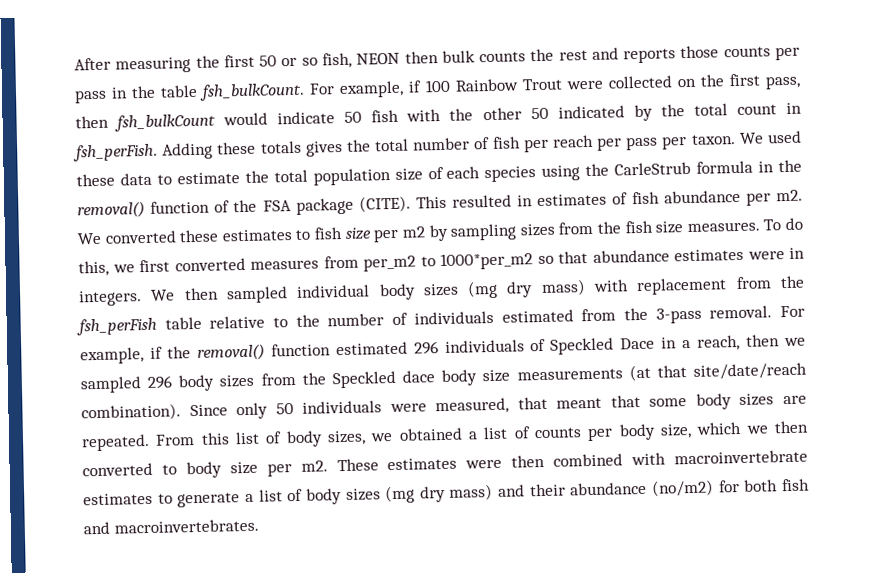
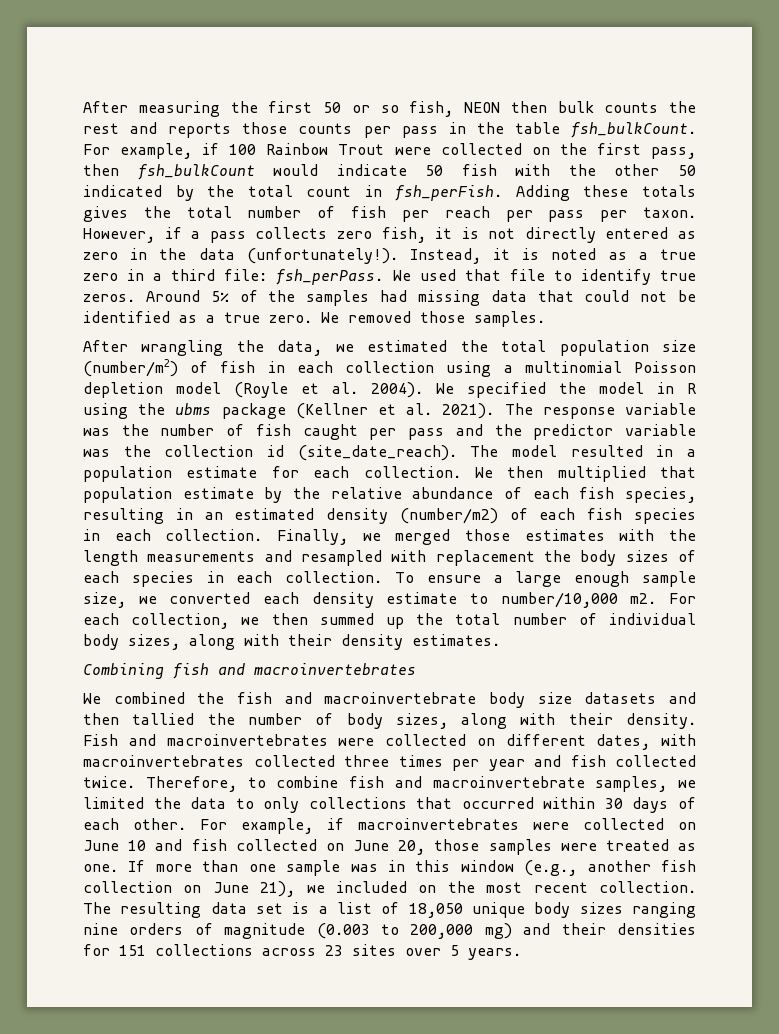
[738,130,802,144] [76,159,802,187] [77,189,803,219] [77,217,803,245] [78,247,805,277] [79,275,805,307] [76,305,805,336] [80,334,806,365] [80,362,807,394] [81,393,808,422] [81,420,810,452] [82,449,808,479] [83,478,810,508] [83,518,259,535] We used these data to estimate the total population size of each species using the CarleStrub formula in the removal() function of the FSA package (CITE). This resulted in estimates of fish abundance per m2. We converted these estimates to fish size per m2 by sampling sizes from the fish size measures. To do this, we first converted measures from per_m2 to 1000*per_m2 so that abundance estimates were in integers. We then sampled individual body sizes (mg dry mass) with replacement from the fsh_perFish table relative to the number of individuals estimated from the 3-pass removal. For example, if the removal() function estimated 296 individuals of Speckled Dace in a reach, then we sampled 296 body sizes from the Speckled dace body size measurements (at that site/date/reach combination). Since only 50 individuals were measured, that meant that some body sizes are repeated. From this list of body sizes, we obtained a list of counts per body size, which we then converted to body size per m2. These estimates were then combined with macroinvertebrate estimates to generate a list of body sizes (mg dry mass) and their abundance (no/m2) for both fish and macroinvertebrates. -> [83,227,696,243] [83,248,696,264] [83,269,696,285] [83,290,696,306] [83,311,545,327] [83,340,697,356] [83,359,696,377] [83,382,696,398] [83,403,696,419] [83,424,697,440] [83,445,696,461] [83,466,696,482] [83,487,696,503] [83,508,696,524] [83,529,696,545] [83,550,696,566] [83,571,696,587] [83,592,696,608] [83,613,696,629] [83,634,500,650] [83,663,416,679] [83,692,696,708] [83,713,696,729] [83,734,696,750] [83,755,696,771] [83,776,696,792] [83,797,696,813] [83,818,696,834] [83,839,696,855] [83,860,697,876] [83,881,696,897] [83,902,696,918] [83,923,696,939] [83,944,521,960] However, if a pass collects zero fish, it is not directly entered as zero in the data (unfortunately!). Instead, it is noted as a true zero in a third file: fsh_perPass. We used that file to identify true zeros. Around 5% of the samples had missing data that could not be identified as a true zero. We removed those samples. // After wrangling the data, we estimated the total population size (number/m2) of fish in each collection using a multinomial Poisson depletion model (Royle et al. 2004). We specified the model in R using the ubms package (Kellner et al. 2021). The response variable was the number of fish caught per pass and the predictor variable was the collection id (site_date_reach). The model resulted in a population estimate for each collection. We then multiplied that population estimate by the relative abundance of each fish species, resulting in an estimated density (number/m2) of each fish species in each collection. Finally, we merged those estimates with the length measurements and resampled with replacement the body sizes of each species in each collection. To ensure a large enough sample size, we converted each density estimate to number/10,000 m2. For each collection, we then summed up the total number of individual body sizes, along with their density estimates. // Combining fish and macroinvertebrates // We combined the fish and macroinvertebrate body size datasets and then tallied the number of body sizes, along with their density. Fish and macroinvertebrates were collected on different dates, with macroinvertebrates collected three times per year and fish collected twice. Therefore, to combine fish and macroinvertebrate samples, we limited the data to only collections that occurred within 30 days of each other. For example, if macroinvertebrates were collected on June 10 and fish collected on June 20, those samples were treated as one. If more than one sample was in this window (e.g., another fish collection on June 21), we included on the most recent collection. The resulting data set is a list of 18,050 unique body sizes ranging nine orders of magnitude (0.003 to 200,000 mg) and their densities for 151 collections across 23 sites over 5 years.

